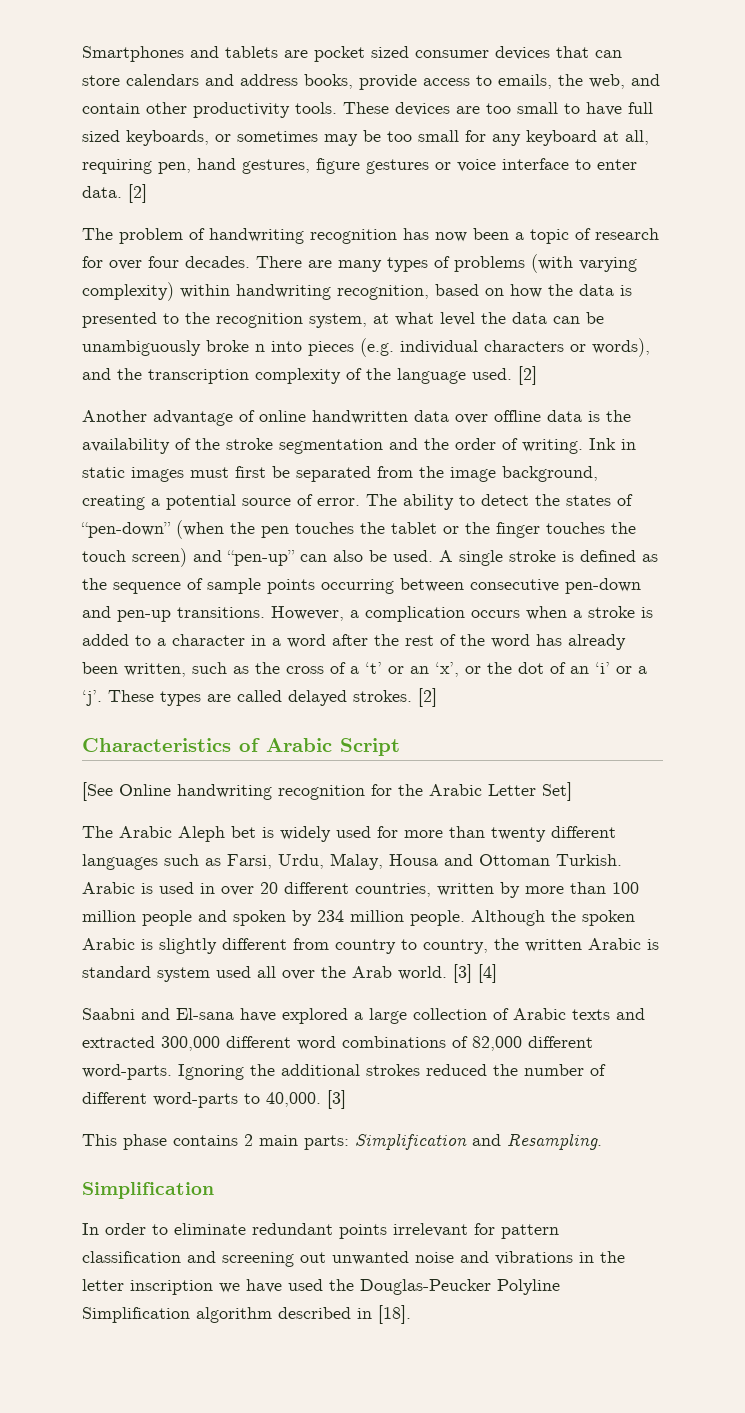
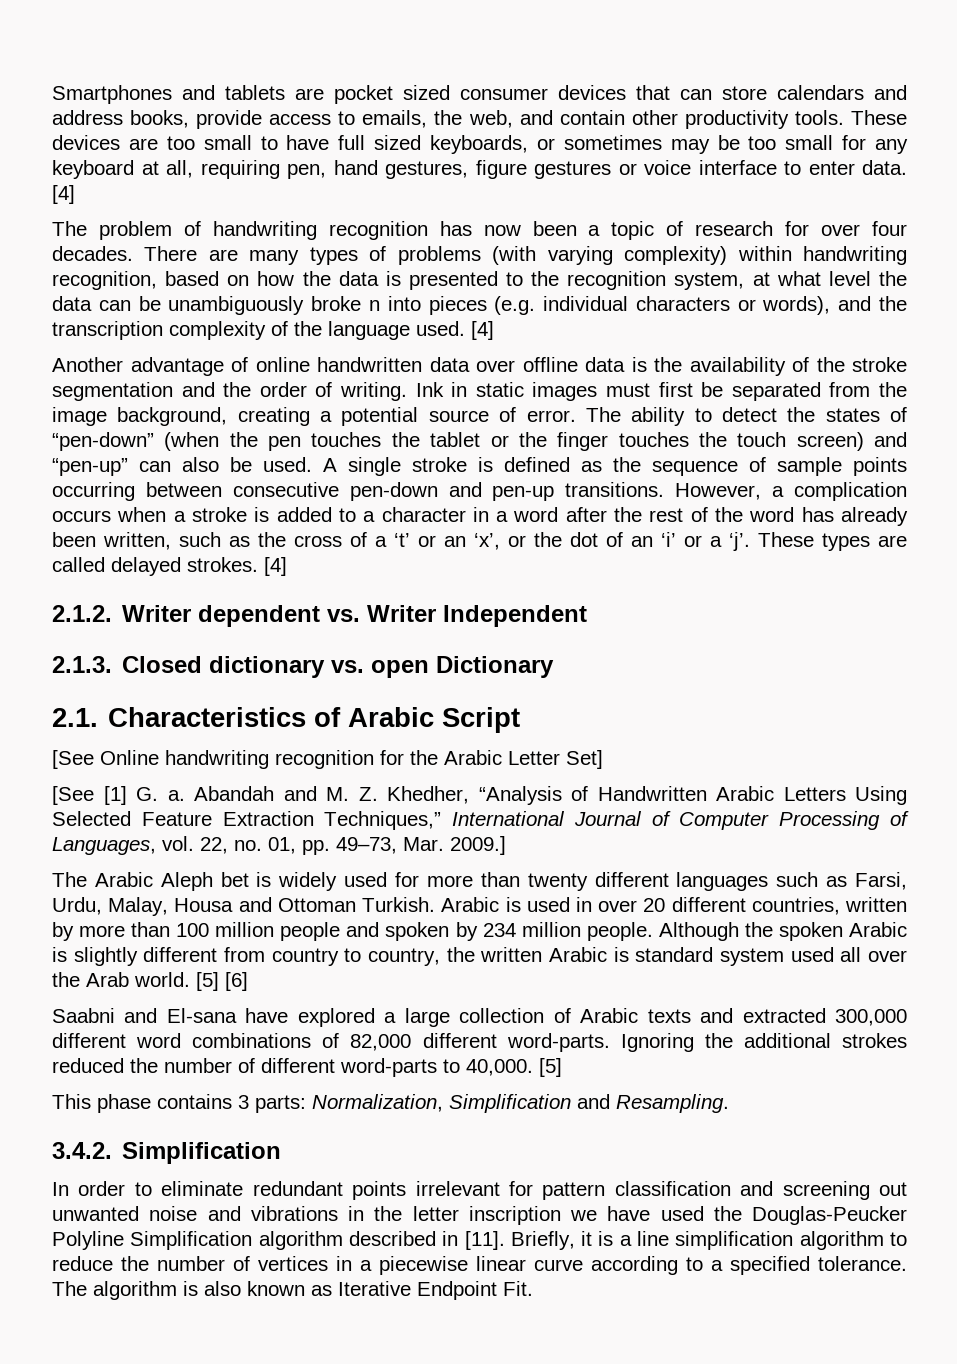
[128,184,147,203] [2] -> [52,185,75,204] [4]
[518,366,537,385] [2] -> [471,321,494,340] [4]
[418,688,437,707] [2] // -> [264,557,287,576] [52,605,588,627] [52,656,555,678] [52,708,98,727] [4] // 2.1.2. Writer dependent vs. Writer Independent // 2.1.3. Closed dictionary vs. open Dictionary // 2.1.
(572, 791) none -> [52,786,907,805] [52,811,910,830] [52,836,506,855] // [See [1] G. a. Abandah and M. Z. Khedher, “Analysis of Handwritten Arabic Letters Using Selected Feature Extraction Techniques,” International Journal of Computer Processing of Languages, vol. 22, no. 01, pp. 49–73, Mar. 2009.]
[453,964,497,983] [3] [4] -> [196,972,248,991] [5] [6]
[327,1090,346,1109] [3] -> [539,1058,562,1077] [5]
[244,1134,349,1150] 2 main parts: -> [238,1094,443,1113] 3 parts: Normalization,
(602, 1141) none -> [52,1142,112,1159] 3.4.2.
[378,1305,411,1324] [18]. -> [464,1231,907,1250] [52,1256,907,1275] [52,1281,533,1300] [11]. Briefly, it is a line simplification algorithm to reduce the number of vertices in a piecewise linear curve according to a specified tolerance. The algorithm is also known as Iterative Endpoint Fit.

